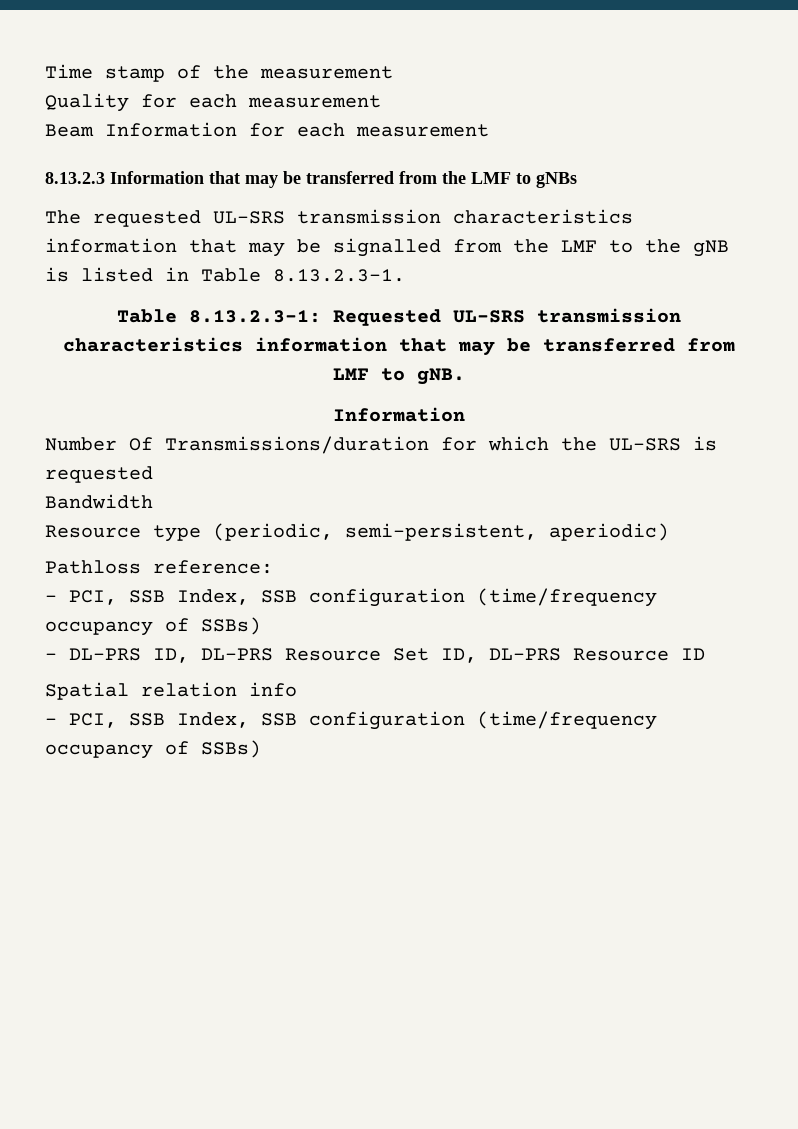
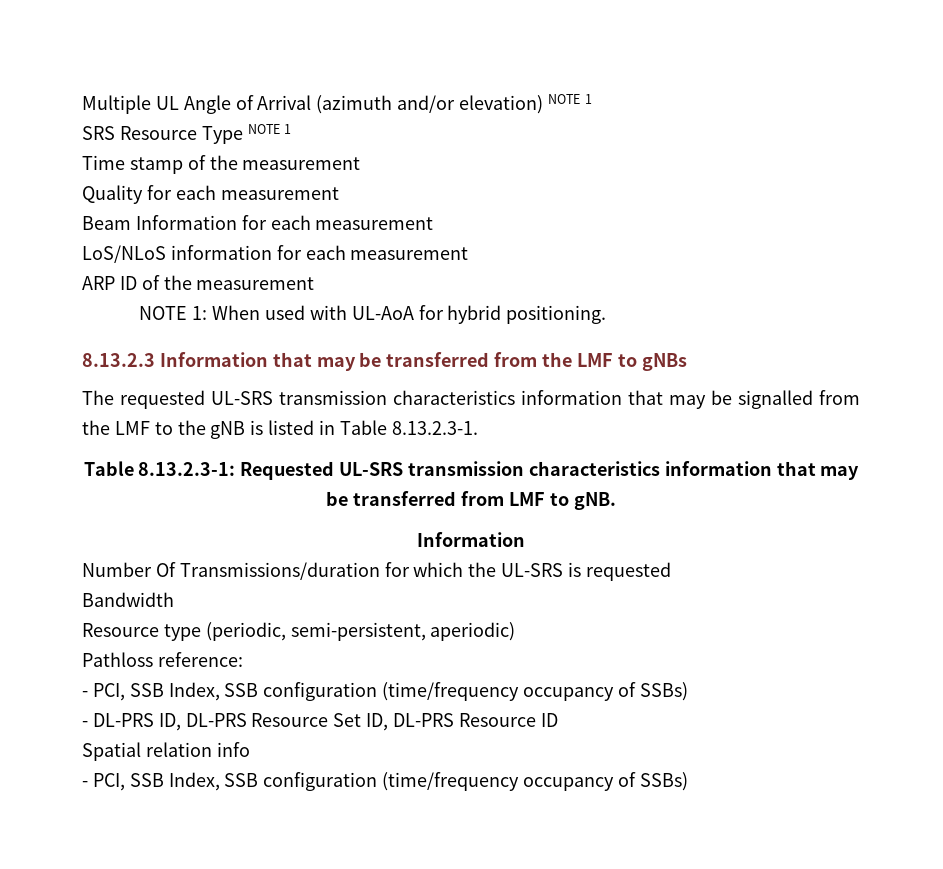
(45, 71) none -> [82,94,592,114] [82,124,292,144] Multiple UL Angle of Arrival (azimuth and/or elevation) NOTE 1 // SRS Resource Type NOTE 1 //
(489, 130) none -> [82,245,469,263] [82,275,315,290] [139,305,607,324] // LoS/NLoS information for each measurement // ARP ID of the measurement // NOTE 1: When used with UL-AoA for hybrid positioning.

